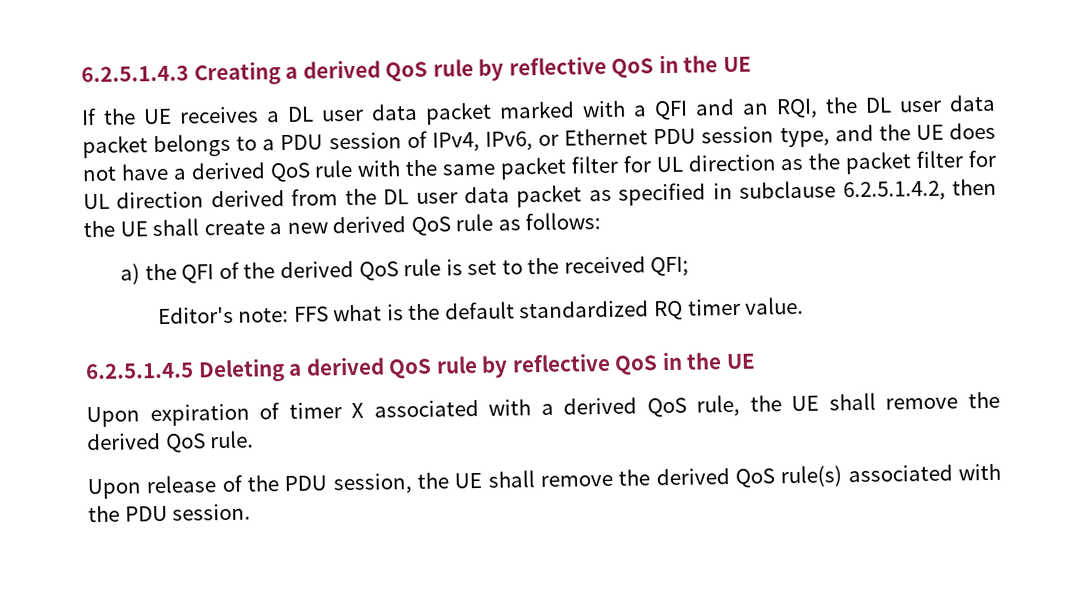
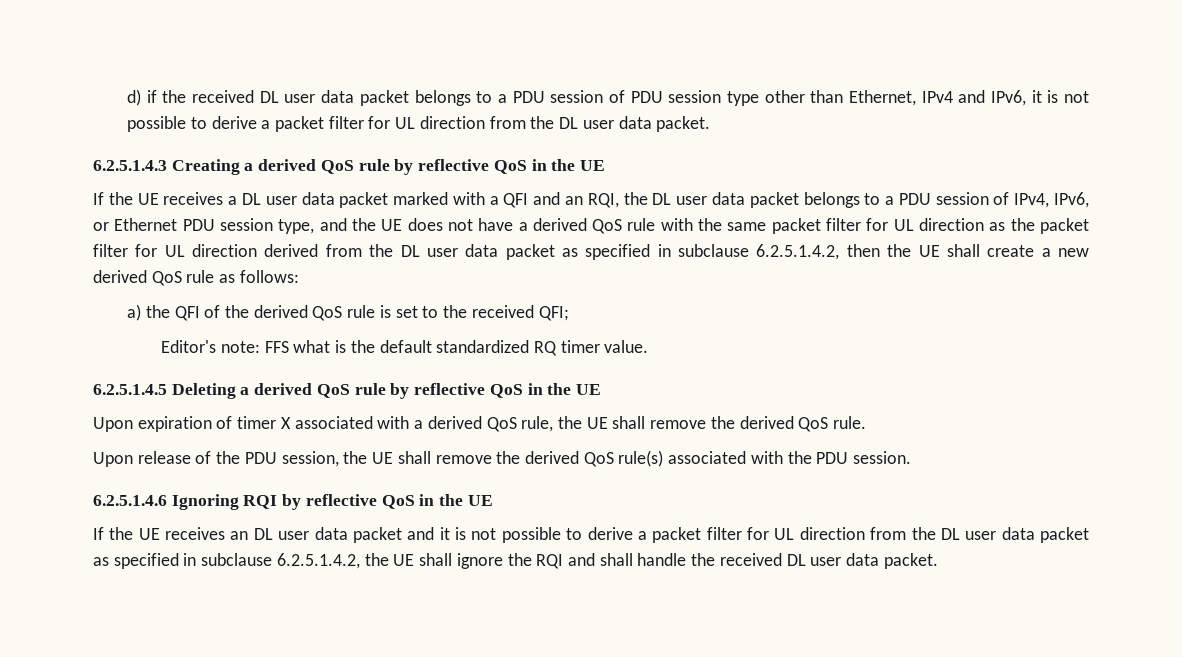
(81, 74) none -> [127,89,1089,106] [127,116,711,132] d) if the received DL user data packet belongs to a PDU session of PDU session type other than Ethernet, IPv4 and IPv6, it is not possible to derive a packet filter for UL direction from the DL user data packet. //
(252, 512) none -> [93,494,493,510] [93,527,1089,543] [93,553,938,569] // 6.2.5.1.4.6 Ignoring RQI by reflective QoS in the UE // If the UE receives an DL user data packet and it is not possible to derive a packet filter for UL direction from the DL user data packet as specified in subclause 6.2.5.1.4.2, the UE shall ignore the RQI and shall handle the received DL user data packet.

